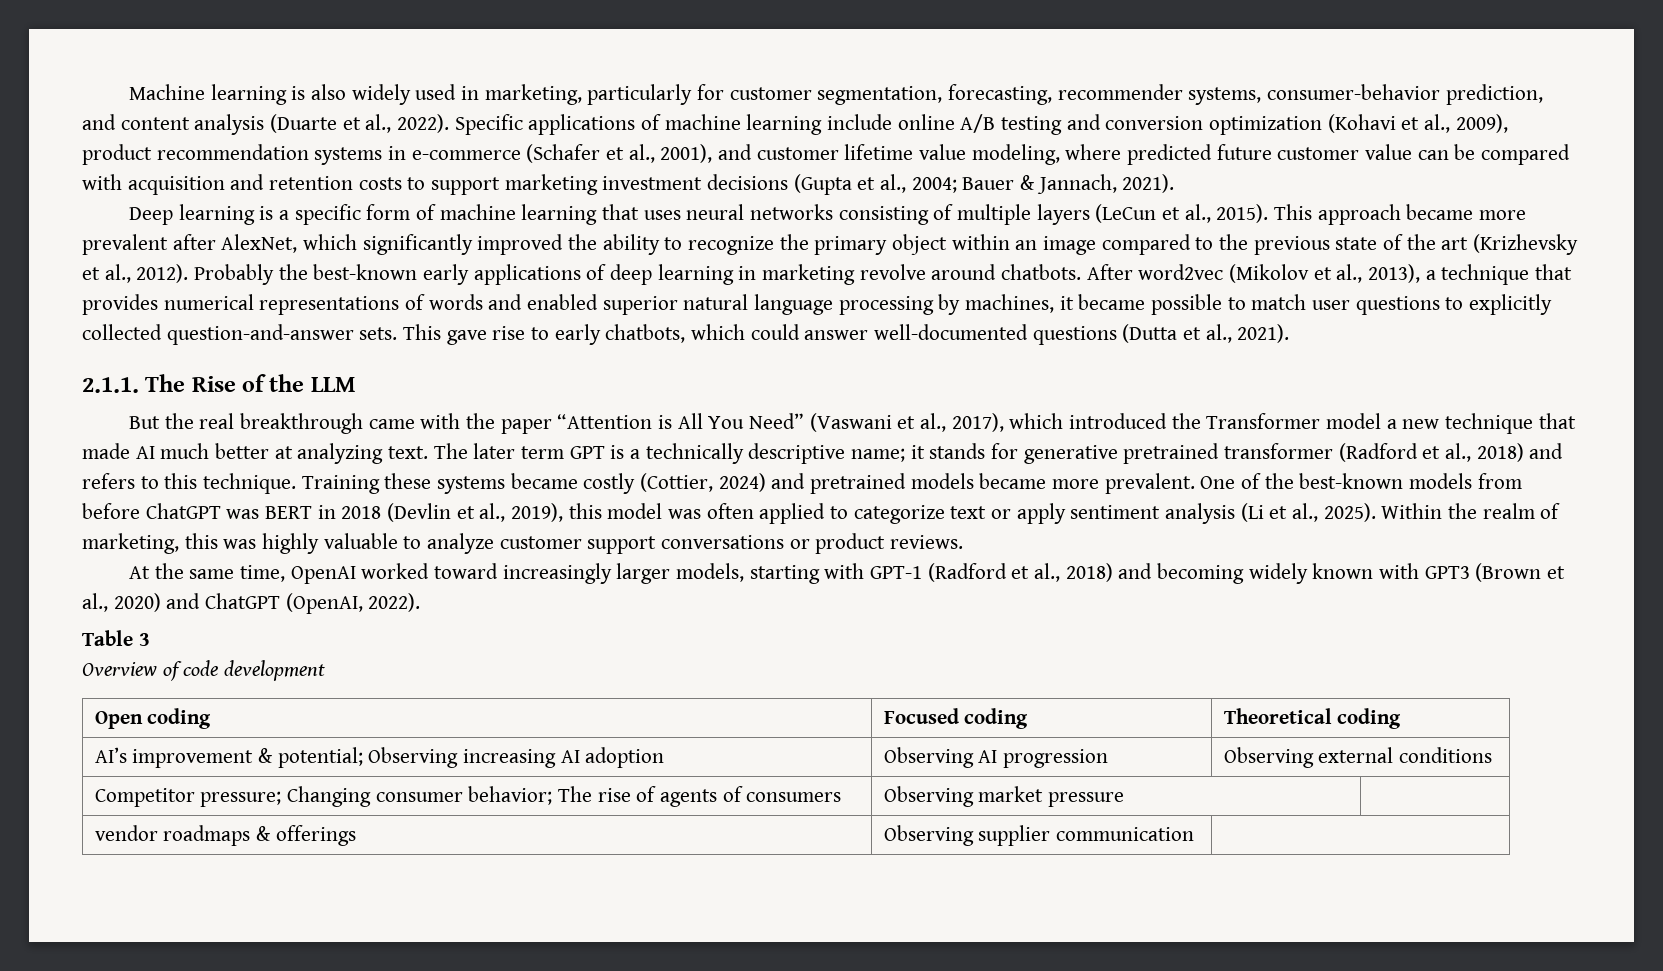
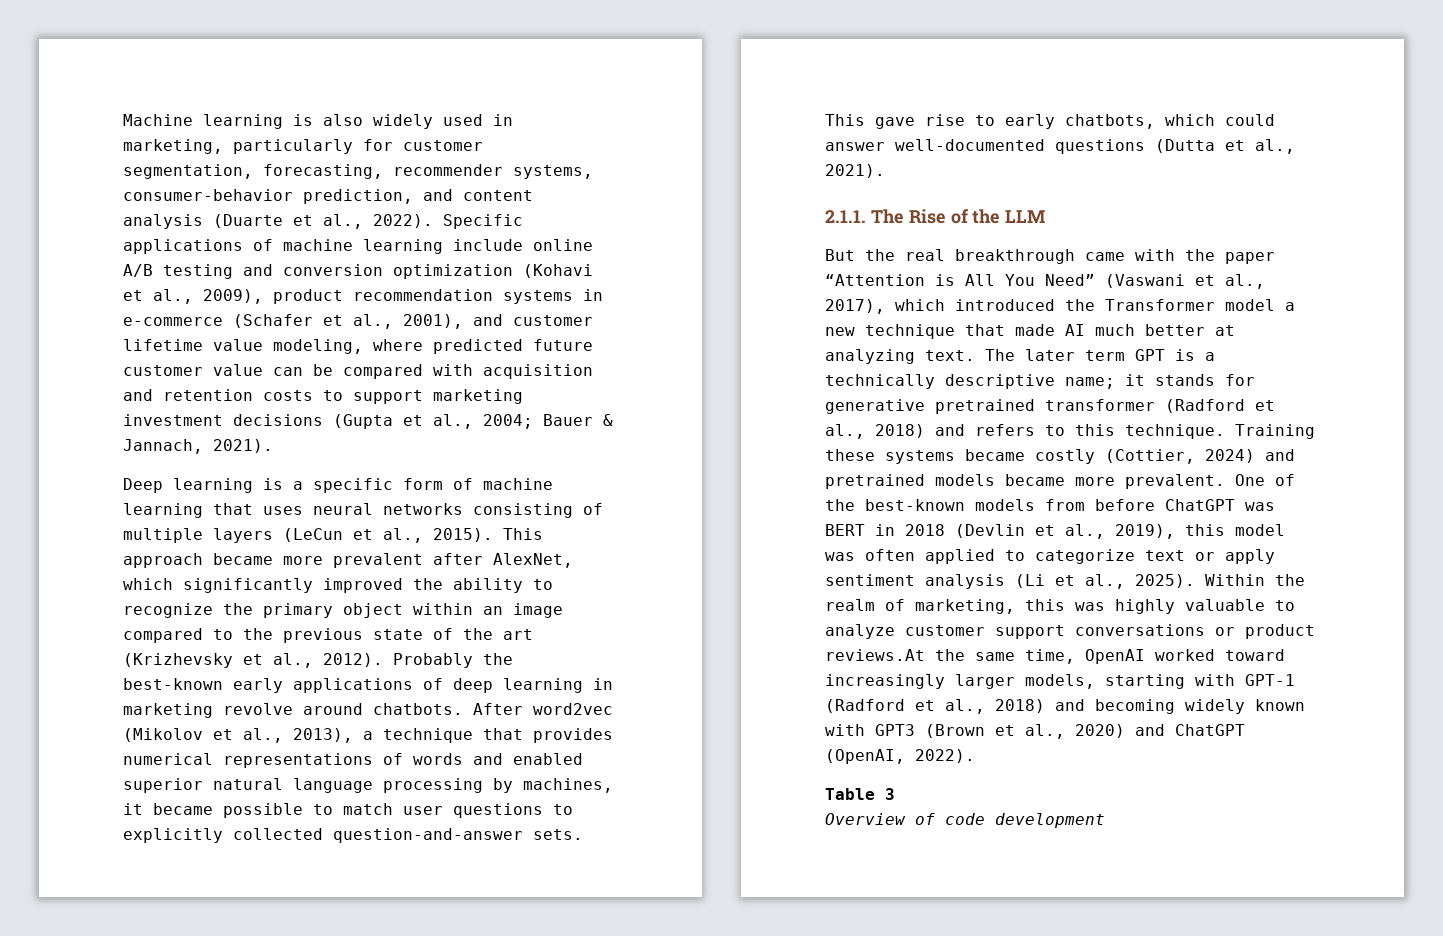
[890,535,964,549] [128,566,150,579] reviews. // At -> [825,649,925,661] reviews.At
[94,708,212,729] [883,708,1029,729] [1223,708,1402,729] [94,747,665,768] [883,747,1108,768] [1223,747,1492,768] [94,786,842,807] [883,786,1124,807] [94,825,356,846] [883,825,1194,846] // Open coding | Focused coding | Theoretical coding // AI’s improvement & potential; Observing increasing AI adoption | Observing AI progression | Observing external conditions // Competitor pressure; Changing consumer behavior; The rise of agents of consumers | Observing market pressure | // vendor roadmaps & offerings | Observing supplier communication | -> (1105, 820) none

